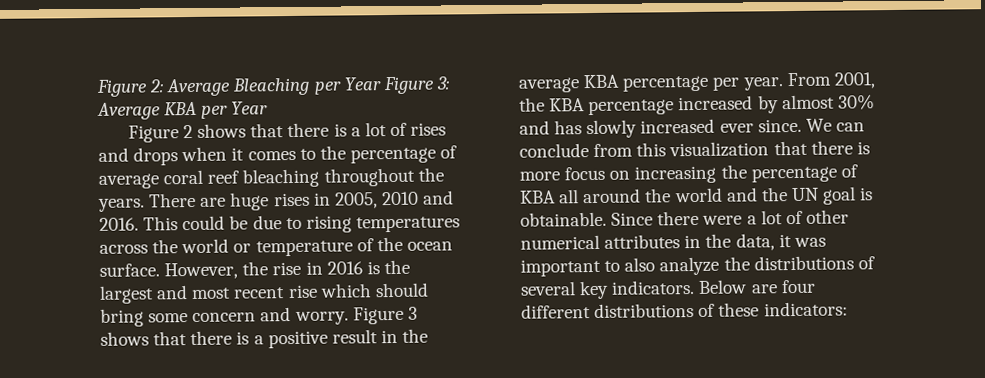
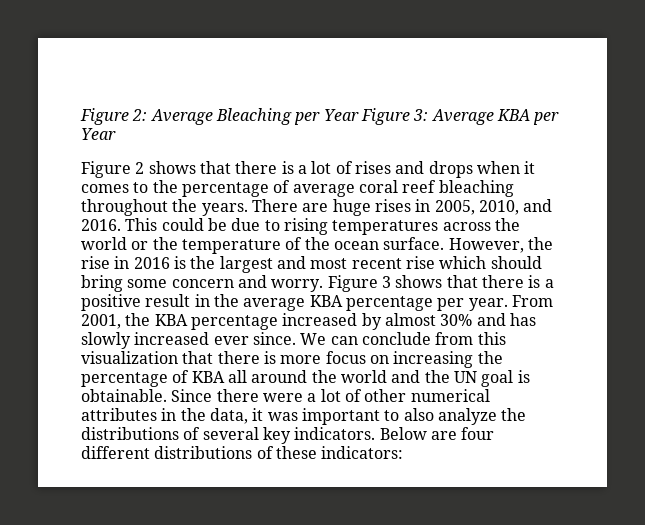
[381,191,419,206] 2010 -> [478,200,519,215] 2010,
(252, 248) none -> [152,237,178,250] the

